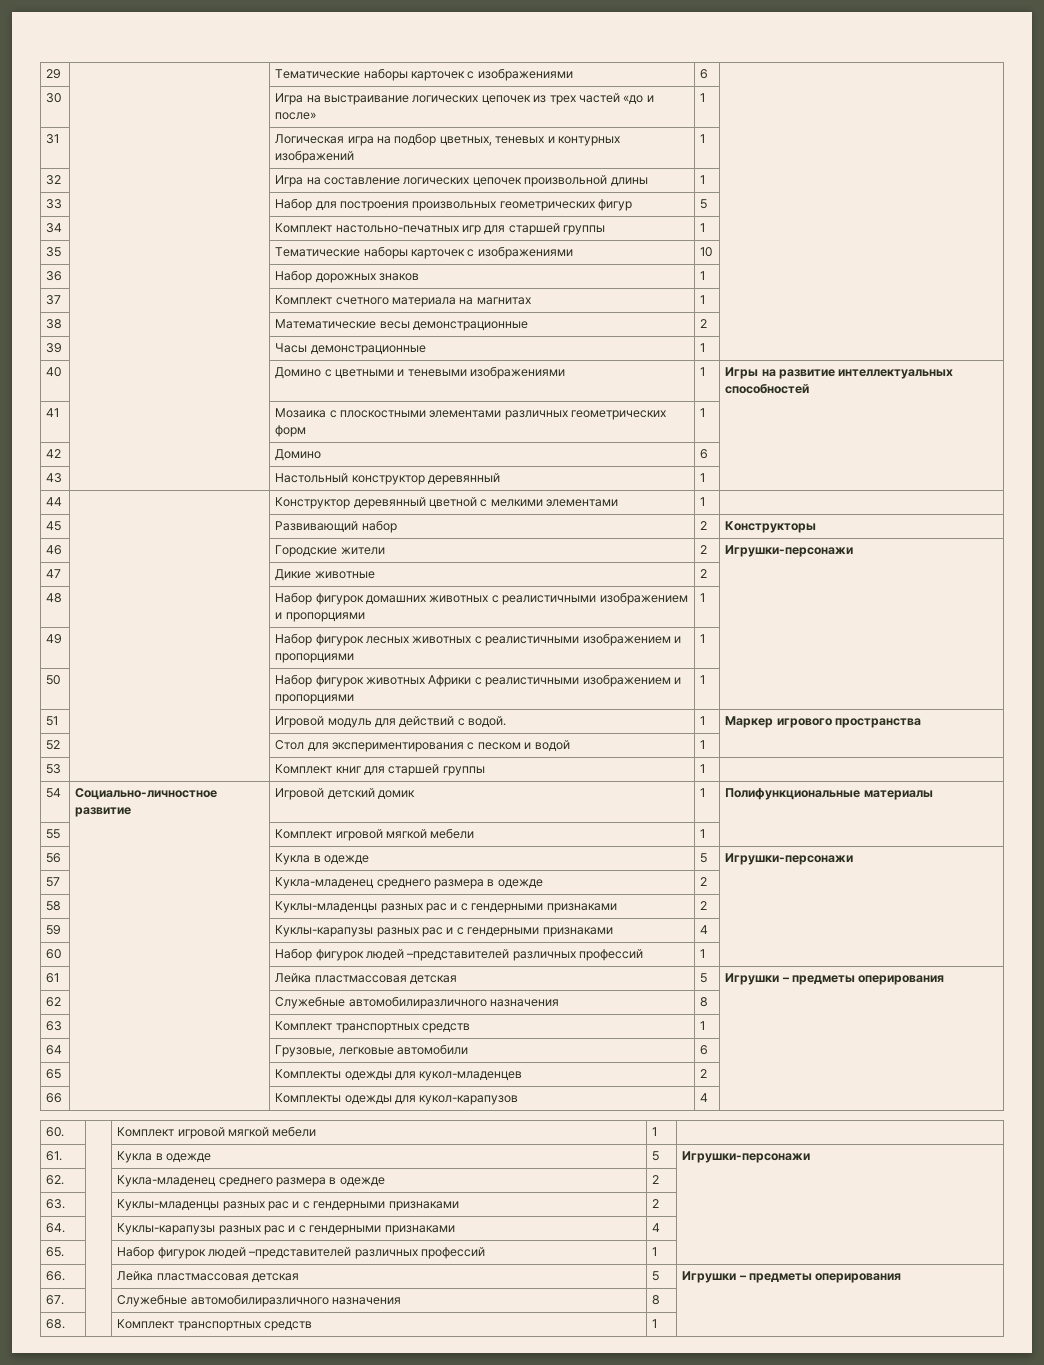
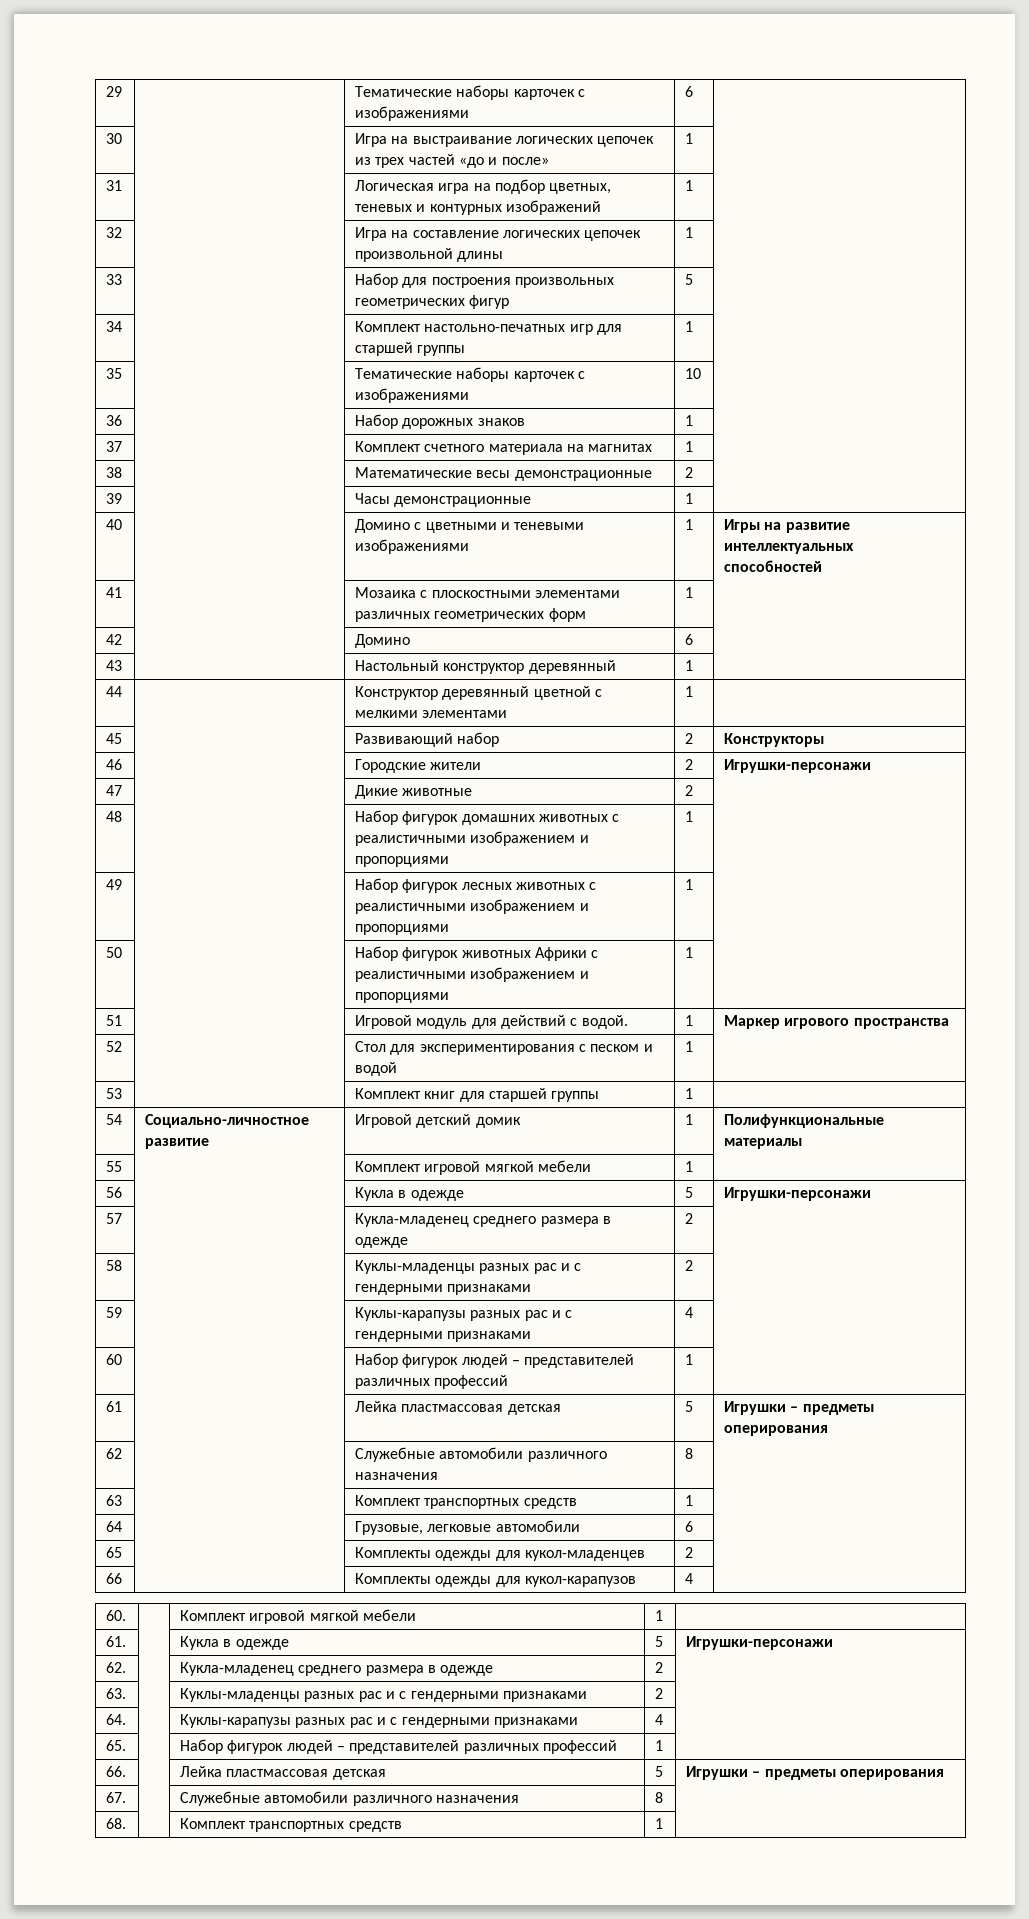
[406,949,510,961] –представителей -> [512,1354,635,1368] – представителей
[348,996,487,1009] автомобилиразличного -> [439,1447,607,1462] автомобили различного
[248,1247,352,1259] –представителей -> [337,1740,460,1754] – представителей
[190,1294,329,1307] автомобилиразличного -> [264,1791,432,1806] автомобили различного

